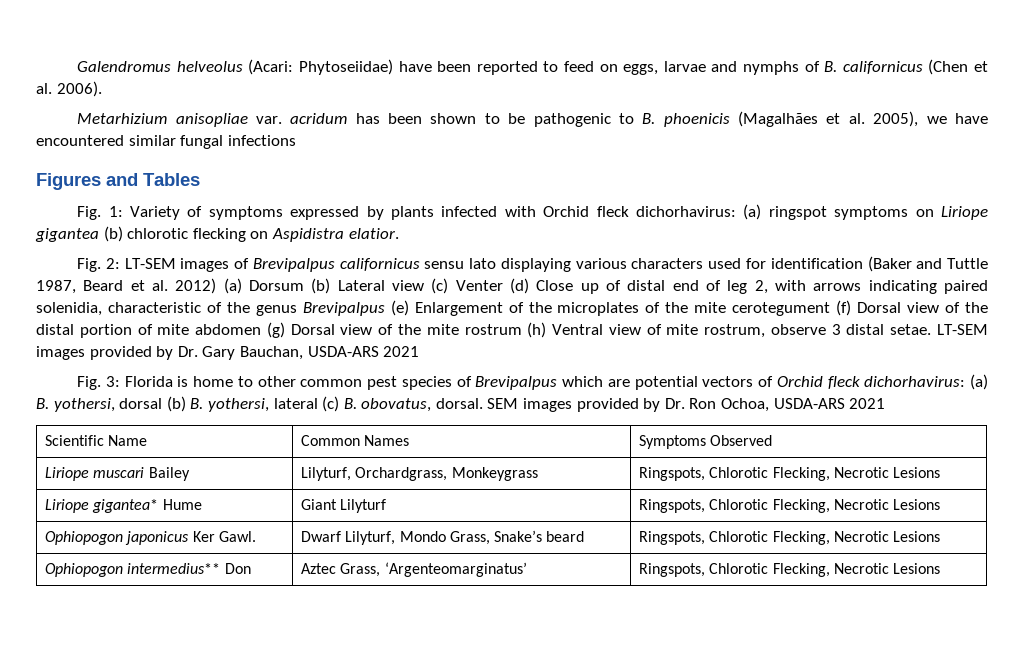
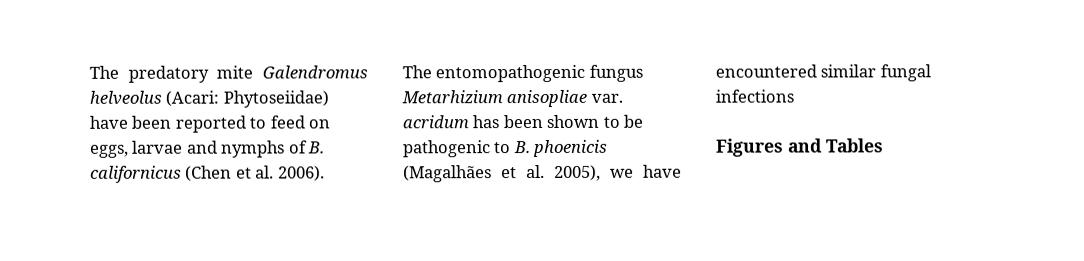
(77, 66) none -> [89,65,254,83] The predatory mite
(102, 89) none -> [402,64,643,83] The entomopathogenic fungus
[77,204,988,220] [35,226,399,242] [77,256,989,272] [36,278,989,294] [36,300,988,316] [36,322,988,338] [36,346,420,360] [77,374,988,390] [36,396,886,412] [45,435,148,446] [301,435,410,446] [639,435,773,449] [45,467,190,481] [301,467,538,481] [639,467,940,481] [45,499,202,513] [301,499,387,513] [639,499,940,513] [45,531,256,545] [301,530,585,545] [639,531,940,545] [45,563,251,577] [301,562,527,577] [639,563,940,577] // Fig. 1: Variety of symptoms expressed by plants infected with Orchid fleck dichorhavirus: (a) ringspot symptoms on Liriope gigantea (b) chlorotic flecking on Aspidistra elatior. // Fig. 2: LT-SEM images of Brevipalpus californicus sensu lato displaying various characters used for identification (Baker and Tuttle 1987, Beard et al. 2012) (a) Dorsum (b) Lateral view (c) Venter (d) Close up of distal end of leg 2, with arrows indicating paired solenidia, characteristic of the genus Brevipalpus (e) Enlargement of the microplates of the mite cerotegument (f) Dorsal view of the distal portion of mite abdomen (g) Dorsal view of the mite rostrum (h) Ventral view of mite rostrum, observe 3 distal setae. LT-SEM images provided by Dr. Gary Bauchan, USDA-ARS 2021 // Fig. 3: Florida is home to other common pest species of Brevipalpus which are potential vectors of Orchid fleck dichorhavirus: (a) B. yothersi, dorsal (b) B. yothersi, lateral (c) B. obovatus, dorsal. SEM images provided by Dr. Ron Ochoa, USDA-ARS 2021 // Scientific Name | Common Names | Symptoms Observed // Liriope muscari Bailey | Lilyturf, Orchardgrass, Monkeygrass | Ringspots, Chlorotic Flecking, Necrotic Lesions // Liriope gigantea* Hume | Giant Lilyturf | Ringspots, Chlorotic Flecking, Necrotic Lesions // Ophiopogon japonicus Ker Gawl. | Dwarf Lilyturf, Mondo Grass, Snake’s beard | Ringspots, Chlorotic Flecking, Necrotic Lesions // Ophiopogon intermedius** Don | Aztec Grass, ‘Argenteomarginatus’ | Ringspots, Chlorotic Flecking, Necrotic Lesions -> (884, 145) none

